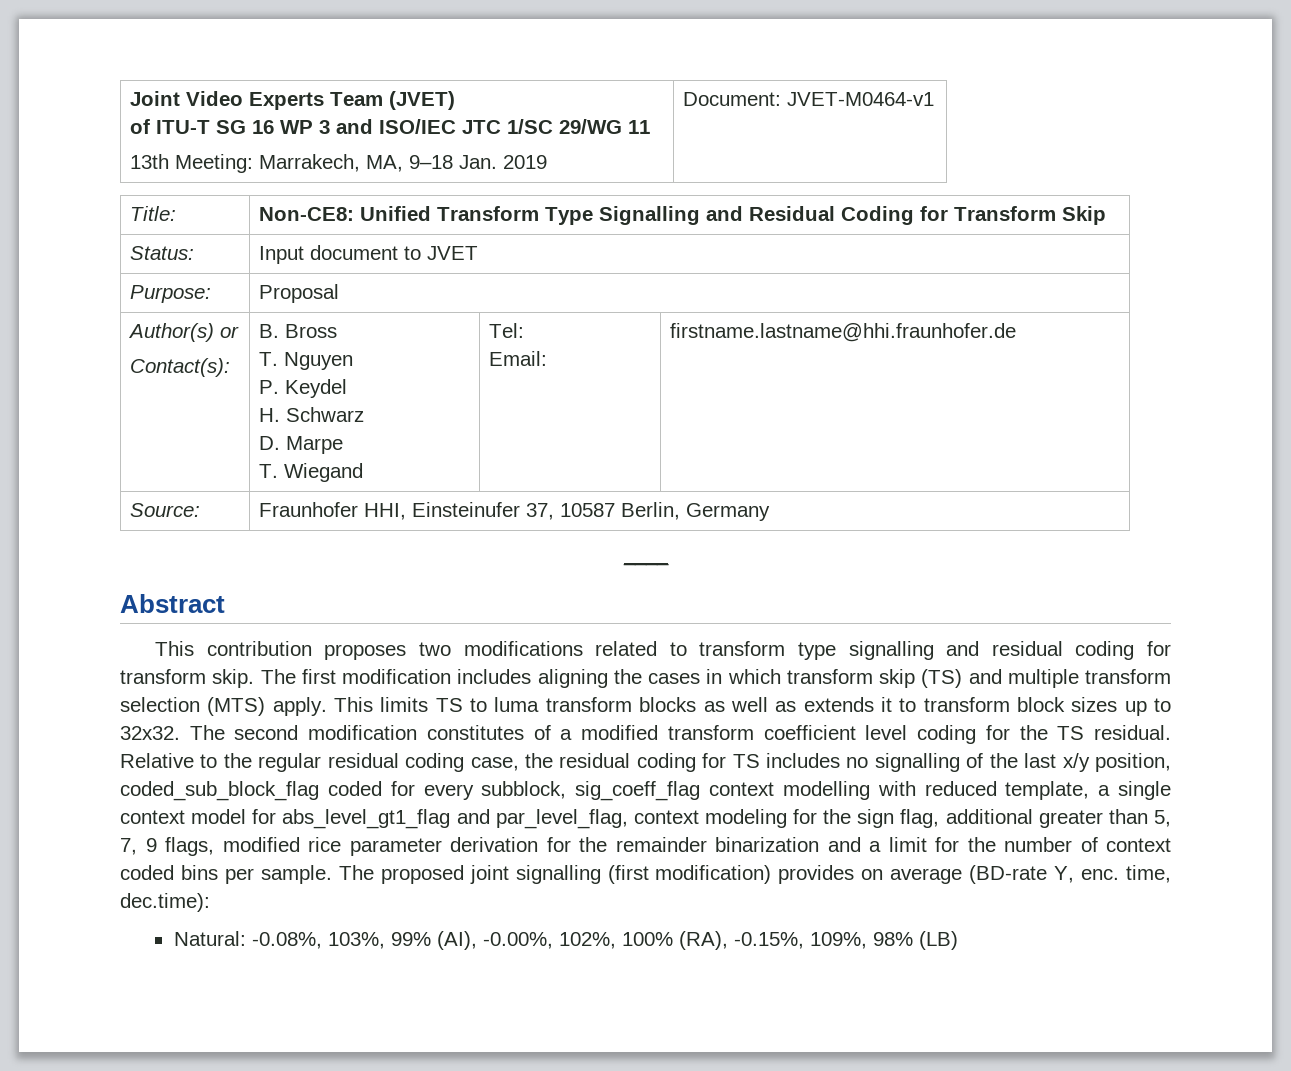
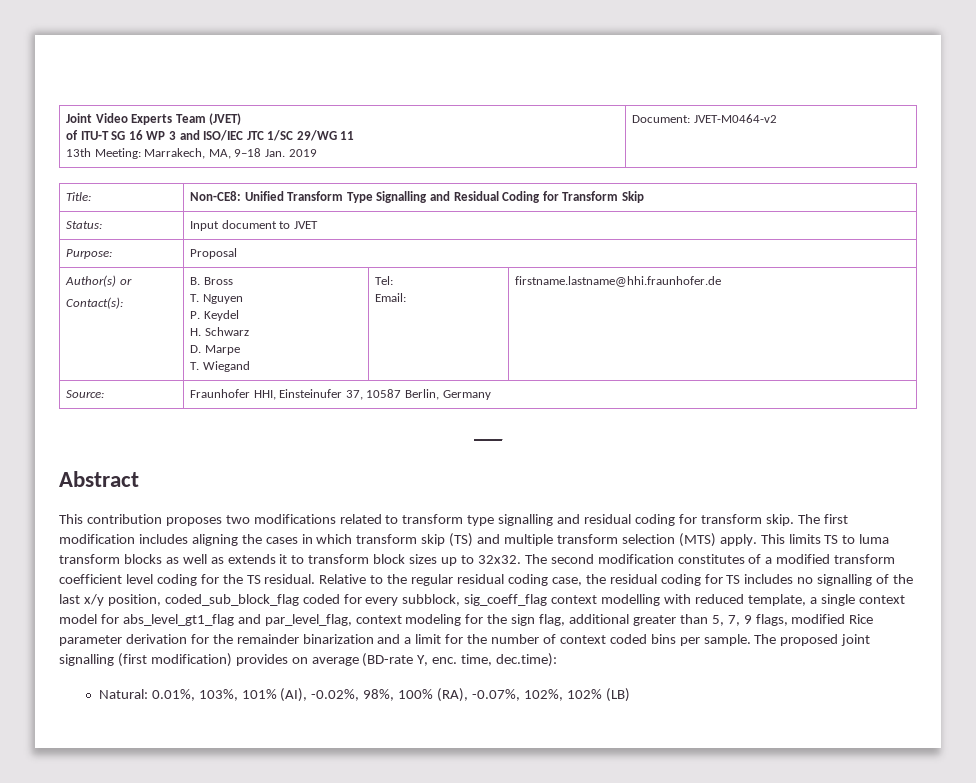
[786,92,934,106] JVET-M0464-v1 -> [693,114,777,123] JVET-M0464-v2
[308,837,341,852] rice -> [849,614,874,624] Rice
[251,931,913,950] -0.08%, 103%, 99% (AI), -0.00%, 102%, 100% (RA), -0.15%, 109%, 98% -> [151,688,602,702] 0.01%, 103%, 101% (AI), -0.02%, 98%, 100% (RA), -0.07%, 102%, 102%

